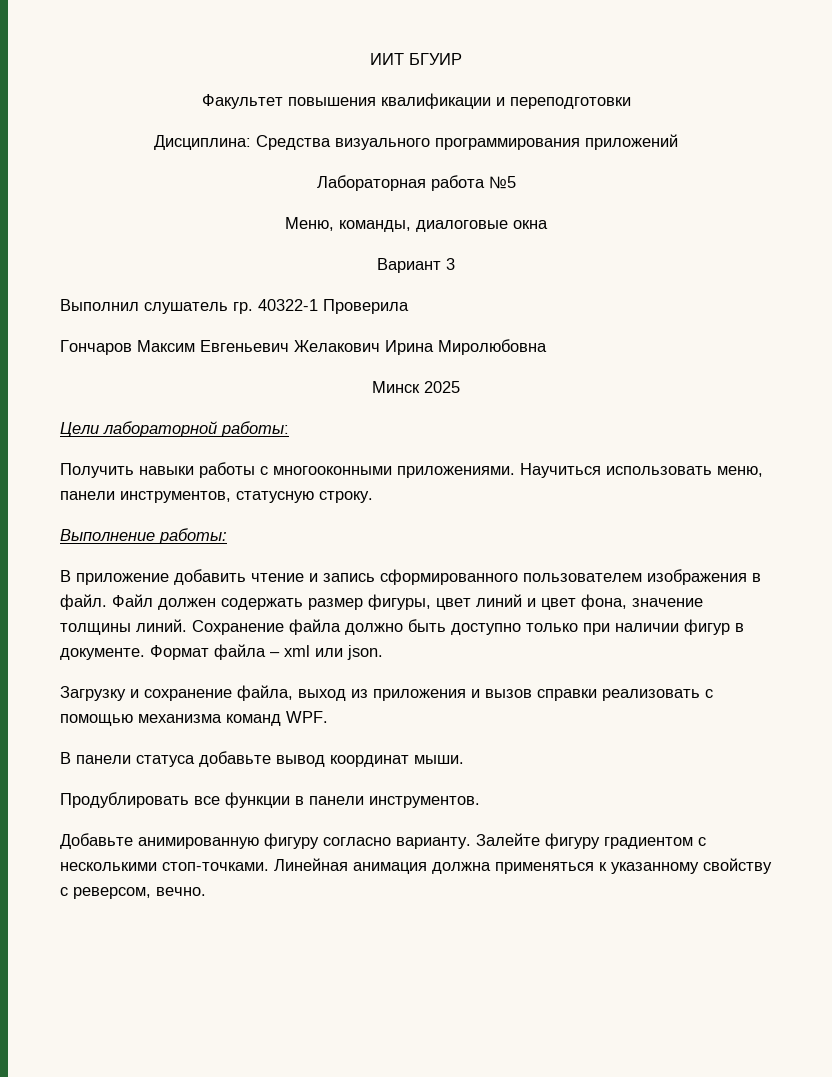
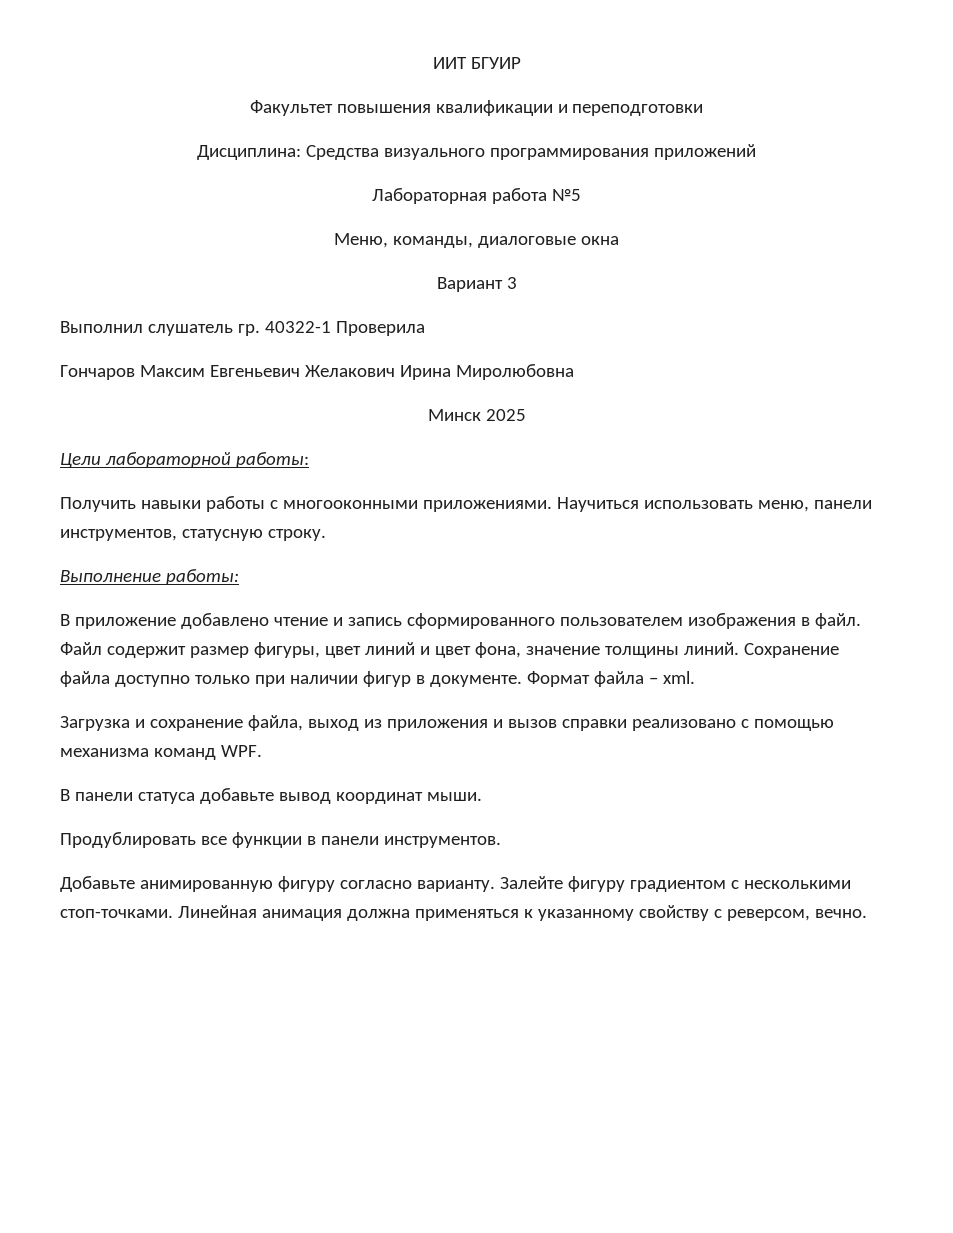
[174,569,246,585] добавить -> [180,613,269,629] добавлено
[158,598,303,610] должен содержать -> [106,646,186,658] содержит
[345,619,446,635] должно быть -> (110, 679) none
[284,645,383,660] [60,686,126,701] xml или json. // Загрузку -> [662,671,695,684] [60,716,130,731] xml. // Загрузка
[602,689,700,701] реализовать -> [631,719,736,731] реализовано

